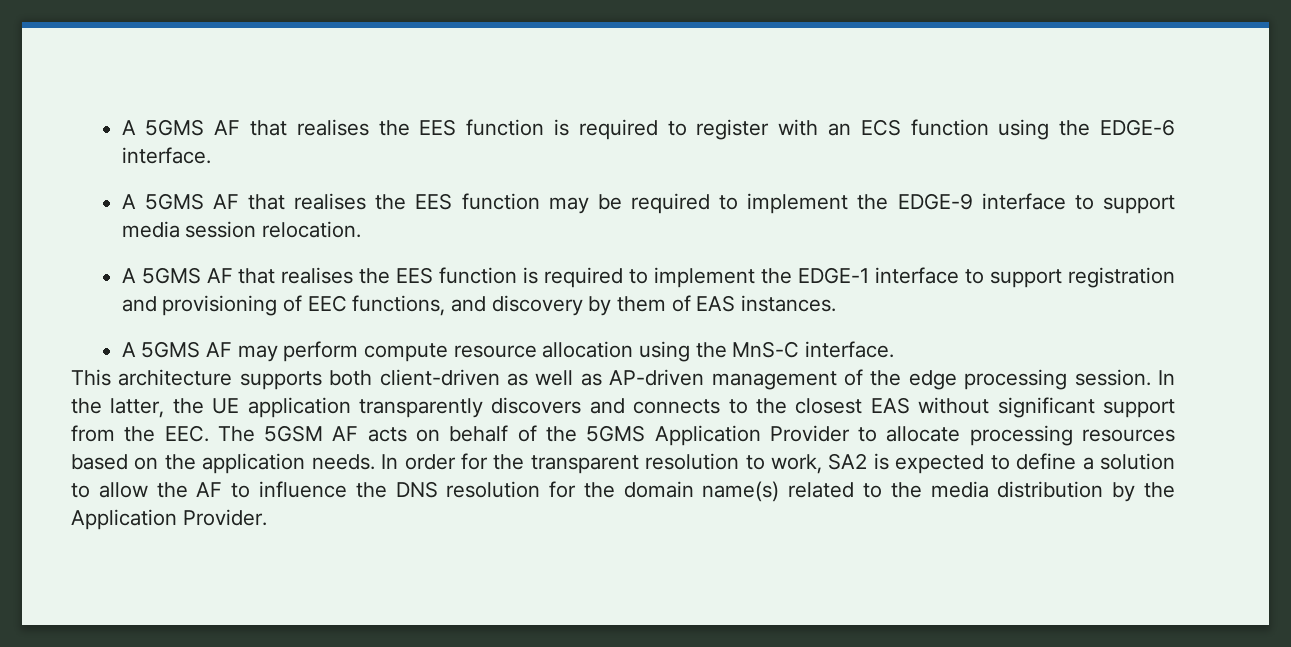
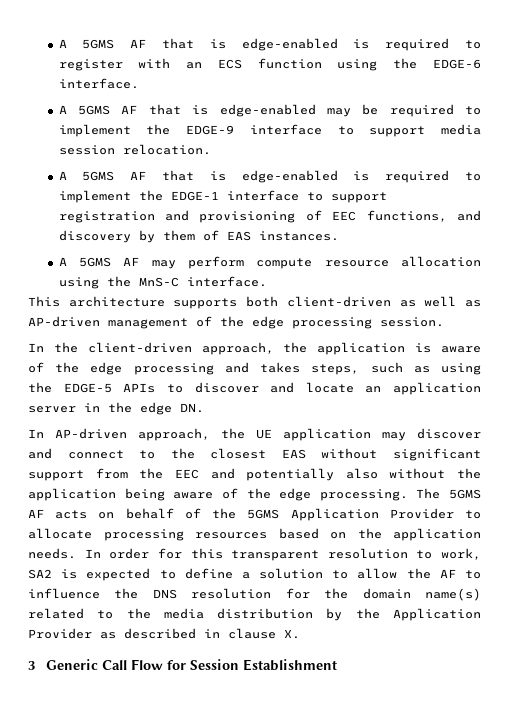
[121,119,545,136] A 5GMS AF that realises the EES function -> [58,38,338,51] A 5GMS AF that is edge-enabled
[294,193,540,210] realises the EES function -> [192,104,316,117] is edge-enabled
[281,267,518,284] realises the EES function -> [209,170,338,183] is edge-enabled
(1151, 377) none -> (444, 322) //
[110,397,721,418] latter, the UE application transparently discovers and connects -> [87,342,481,355] [28,362,481,375] [28,382,481,395] [28,402,204,415] [28,428,481,441] [28,448,124,459] client-driven approach, the application is aware of the edge processing and takes steps, such as using the EDGE-5 APIs to discover and locate an application server in the edge DN. // In AP-driven approach, the UE application may discover and connect
[164,425,324,442] EEC. The 5GSM -> [174,468,481,481] [28,488,481,501] EEC and potentially also without the application being aware of the edge processing. The 5GMS
[493,454,525,470] the -> [190,548,223,559] this
[182,509,267,526] Provider. -> [28,628,300,639] [28,659,338,671] Provider as described in clause X. // 3 Generic Call Flow for Session Establishment

